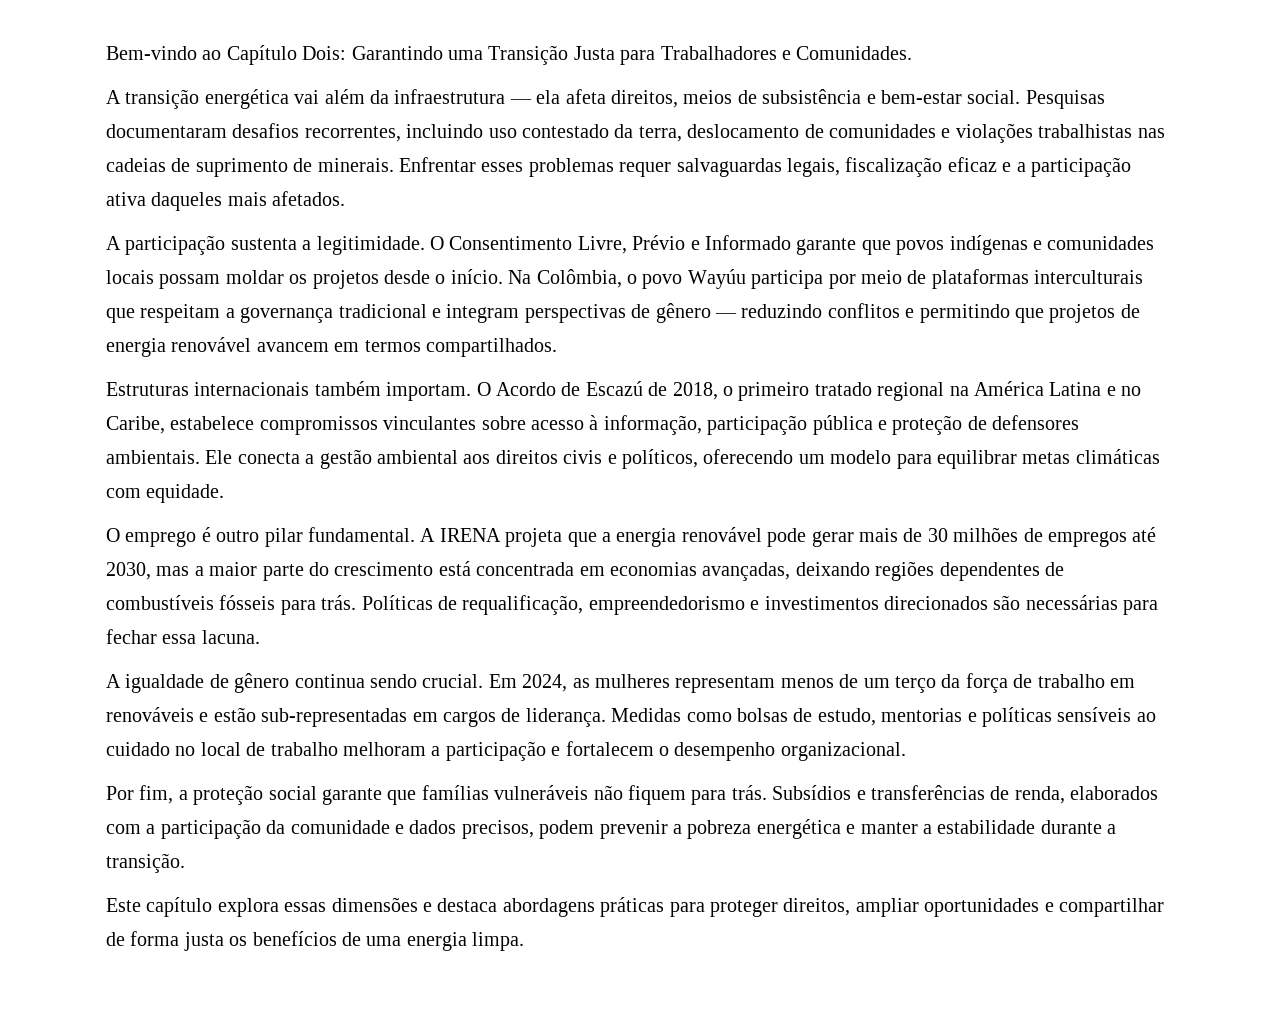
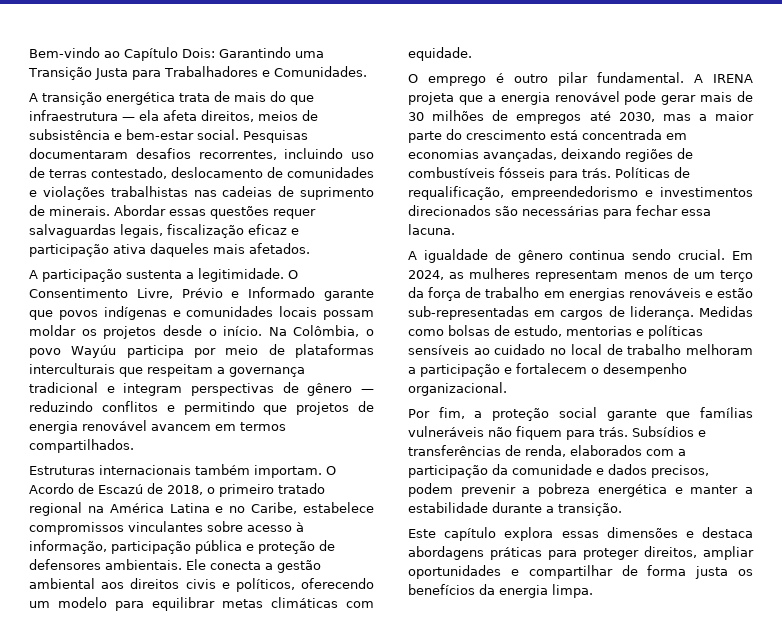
[294,89,389,104] vai além da -> [179,91,314,105] trata de mais do que
[522,124,682,142] contestado da terra, -> [29,167,167,179] de terras contestado,
[399,157,614,177] Enfrentar esses problemas -> [114,205,269,219] Abordar essas questões
[1016,162,1026,172] a -> (299, 231) none
[939,562,1040,581] dependentes -> (673, 155) none
(1135, 683) none -> [568,288,625,301] energias
[342,932,402,946] de uma -> [479,584,495,595] da

